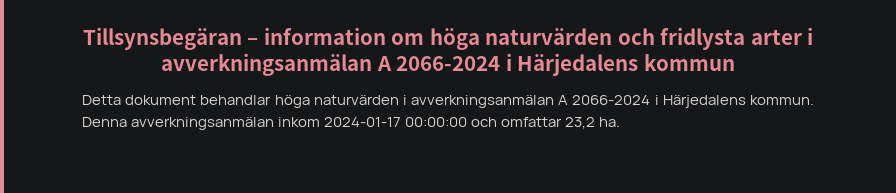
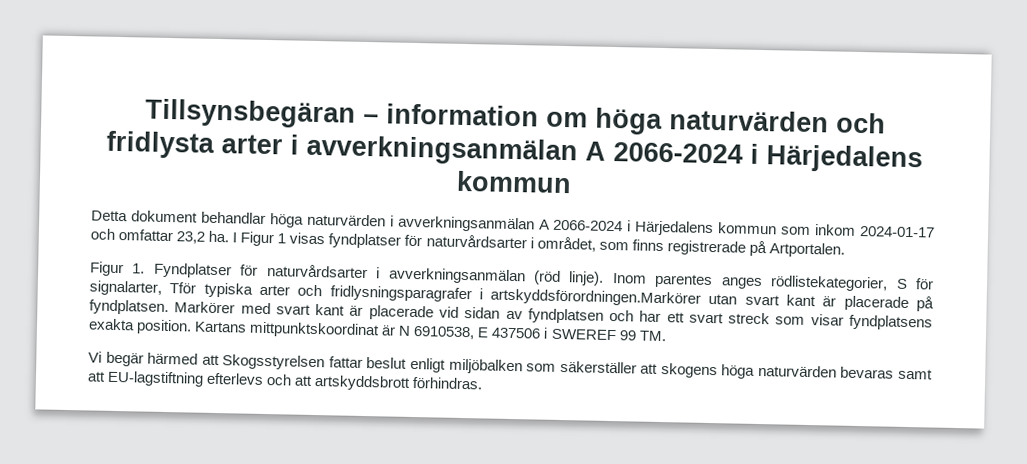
[750,95,815,105] [82,117,275,130] kommun. Denna avverkningsanmälan -> [718,222,812,236] kommun som
[405,117,468,127] 00:00:00 -> (936, 232) none
(621, 122) none -> [232,231,845,258] [90,261,935,292] [89,280,934,312] [89,299,934,331] [88,318,667,342] [88,351,933,380] [87,370,484,391] I Figur 1 visas fyndplatser för naturvårdsarter i området, som finns registrerade på Artportalen. // Figur 1. Fyndplatser för naturvårdsarter i avverkningsanmälan (röd linje). Inom parentes anges rödlistekategorier, S för signalarter, Tför typiska arter och fridlysningsparagrafer i artskyddsförordningen.Markörer utan svart kant är placerade på fyndplatsen. Markörer med svart kant är placerade vid sidan av fyndplatsen och har ett svart streck som visar fyndplatsens exakta position. Kartans mittpunktskoordinat är N 6910538, E 437506 i SWEREF 99 TM. // Vi begär härmed att Skogsstyrelsen fattar beslut enligt miljöbalken som säkerställer att skogens höga naturvärden bevaras samt att EU-lagstiftning efterlevs och att artskyddsbrott förhindras.

